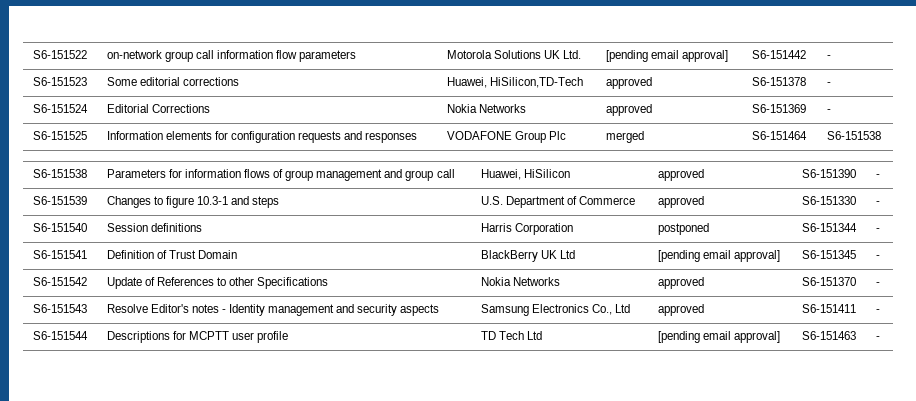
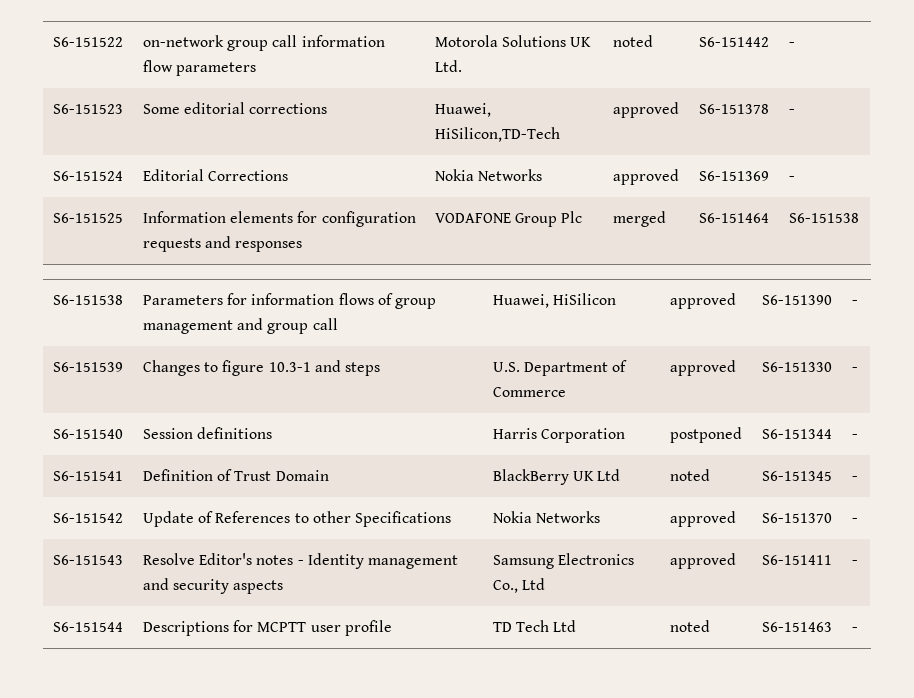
[605,50,728,62] [pending email approval] -> [612,35,653,47] noted
[657,250,780,262] [pending email approval] -> [669,469,710,481] noted
[657,331,780,343] [pending email approval] -> [669,620,710,632] noted

